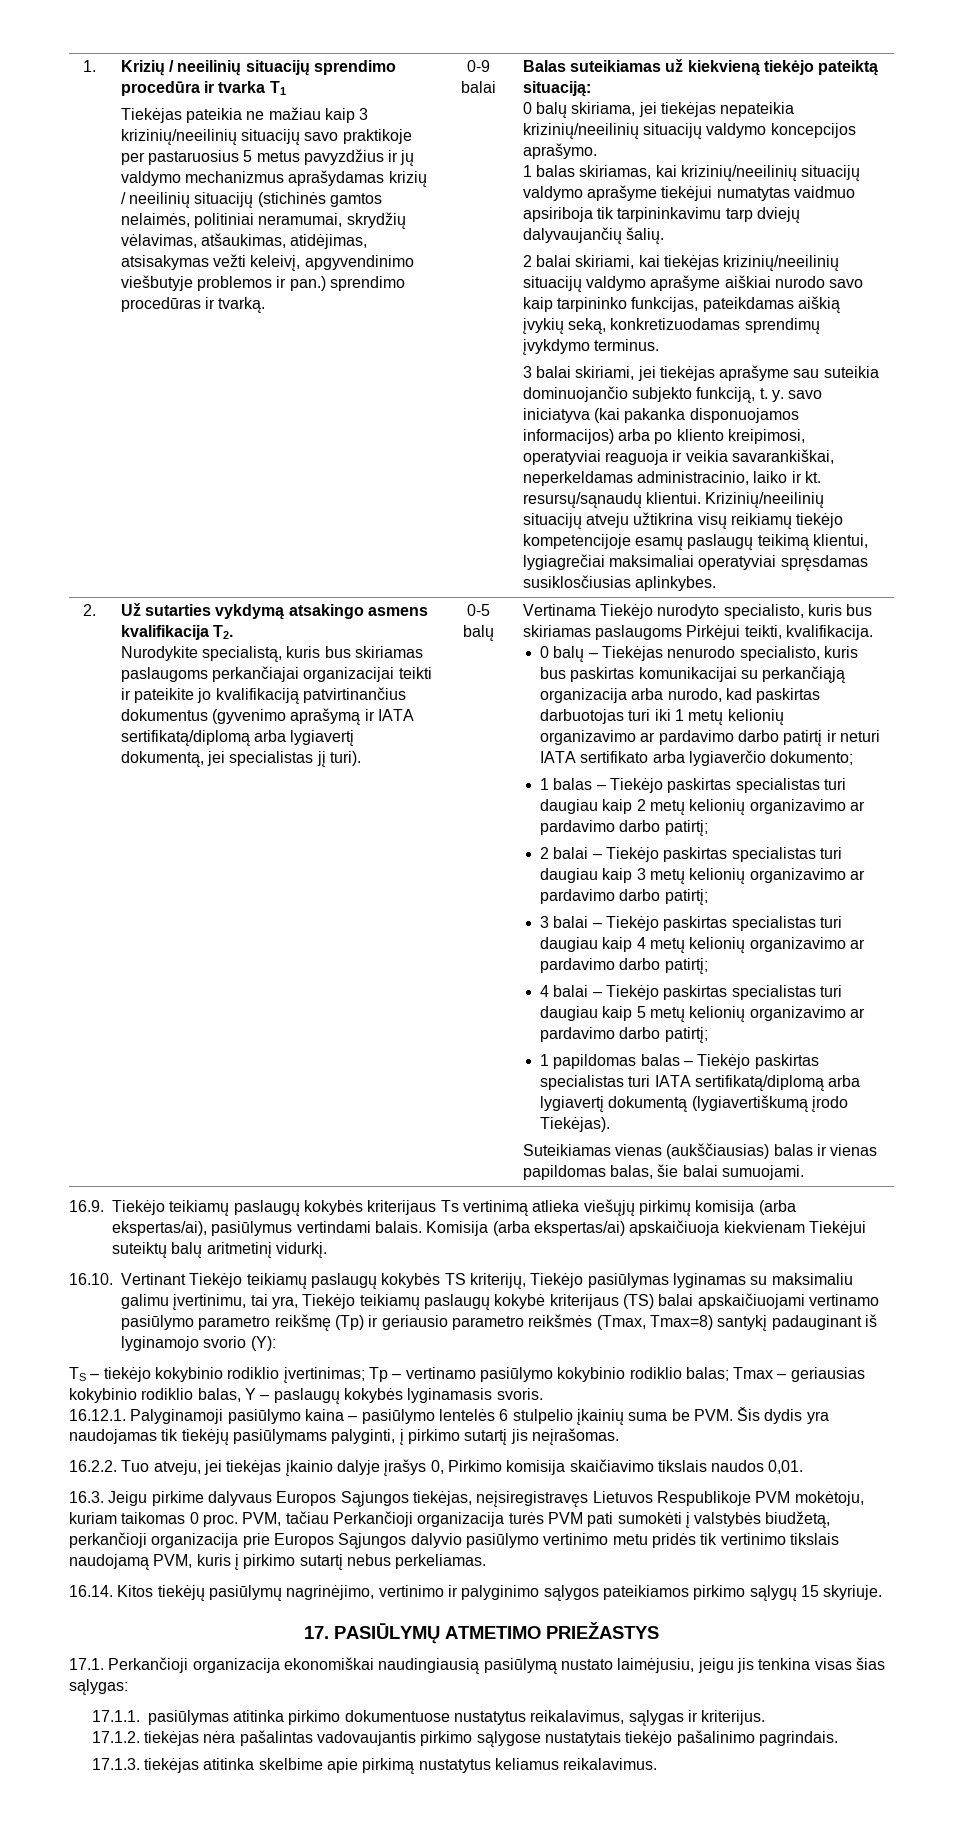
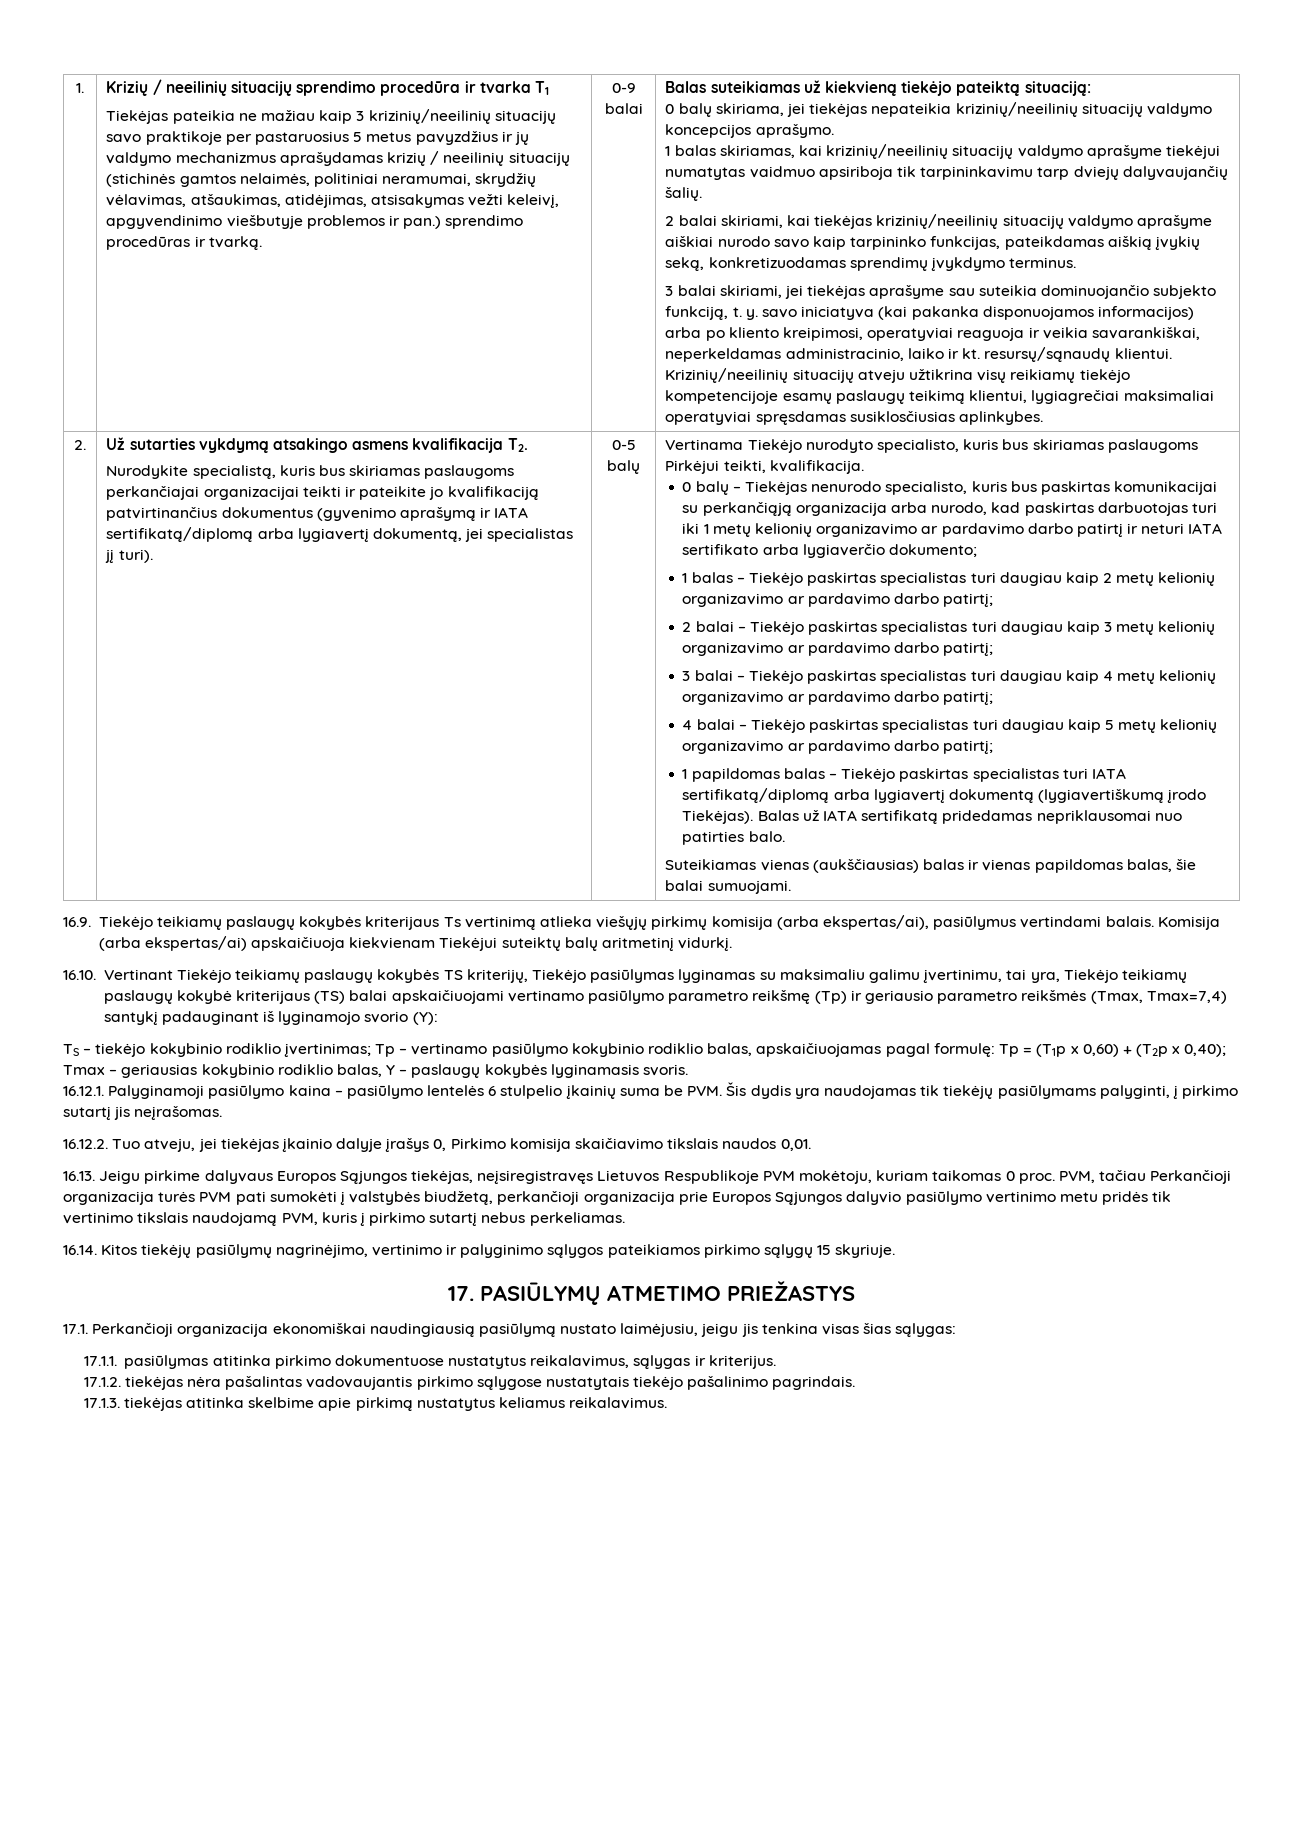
(611, 1124) none -> [757,810,1182,824] [682,831,785,845] Balas už IATA sertifikatą pridedamas nepriklausomai nuo patirties balo.
[649,1315,713,1330] Tmax=8) -> [1146,991,1227,1004] Tmax=7,4)
[685,1367,729,1381] balas; -> [707,1043,1227,1057] balas, apskaičiuojamas pagal formulę: Tp = (T1p x 0,60) + (T2p x 0,40);
[69,1460,117,1472] 16.2.2. -> [63,1139,108,1149] 16.12.2.
[69,1491,104,1503] 16.3. -> [63,1171,95,1181] 16.13.

